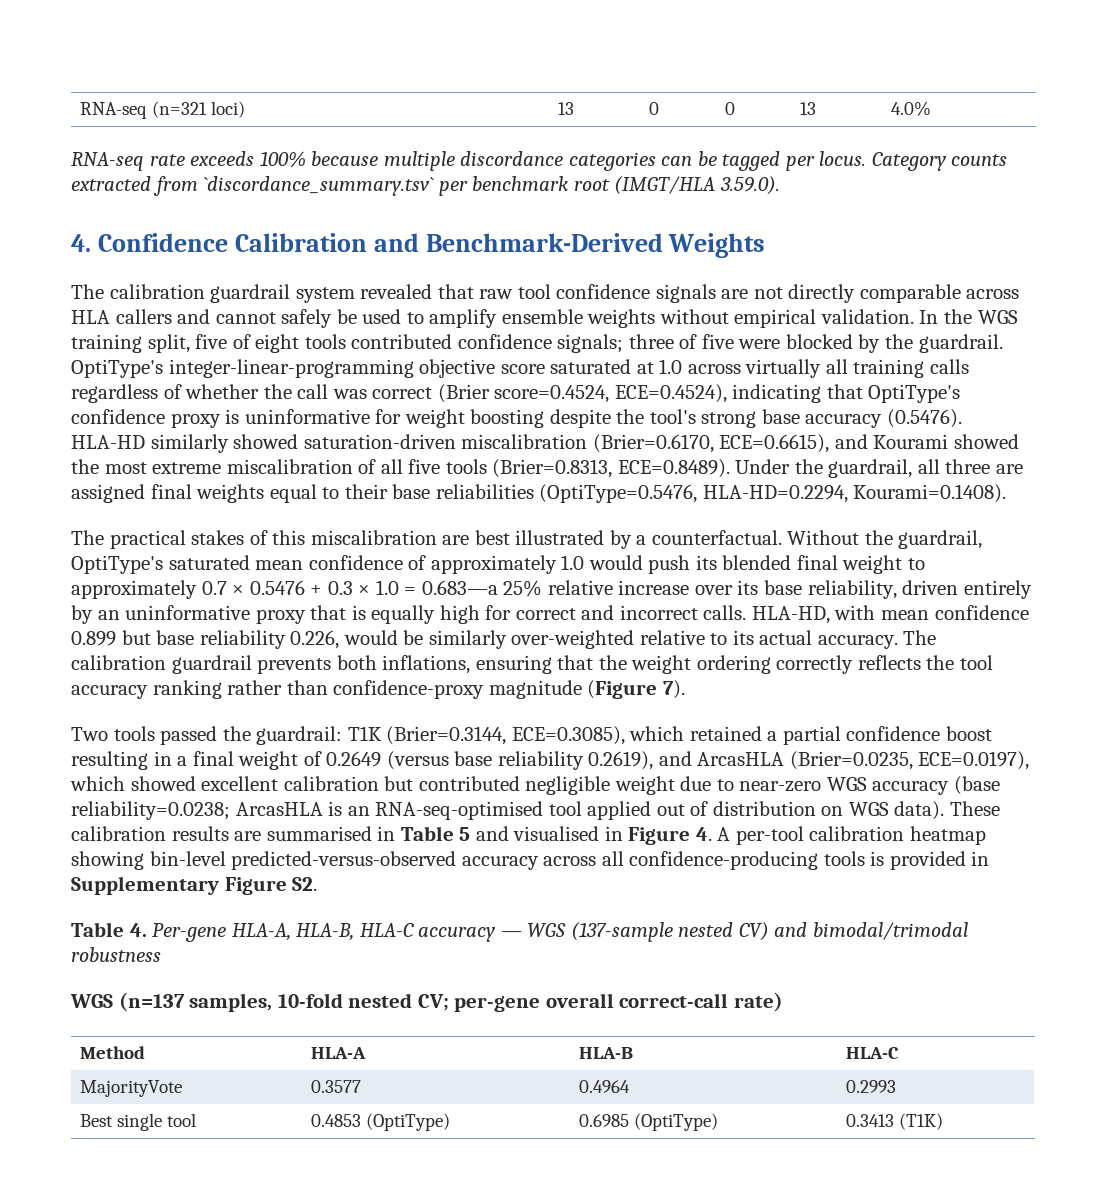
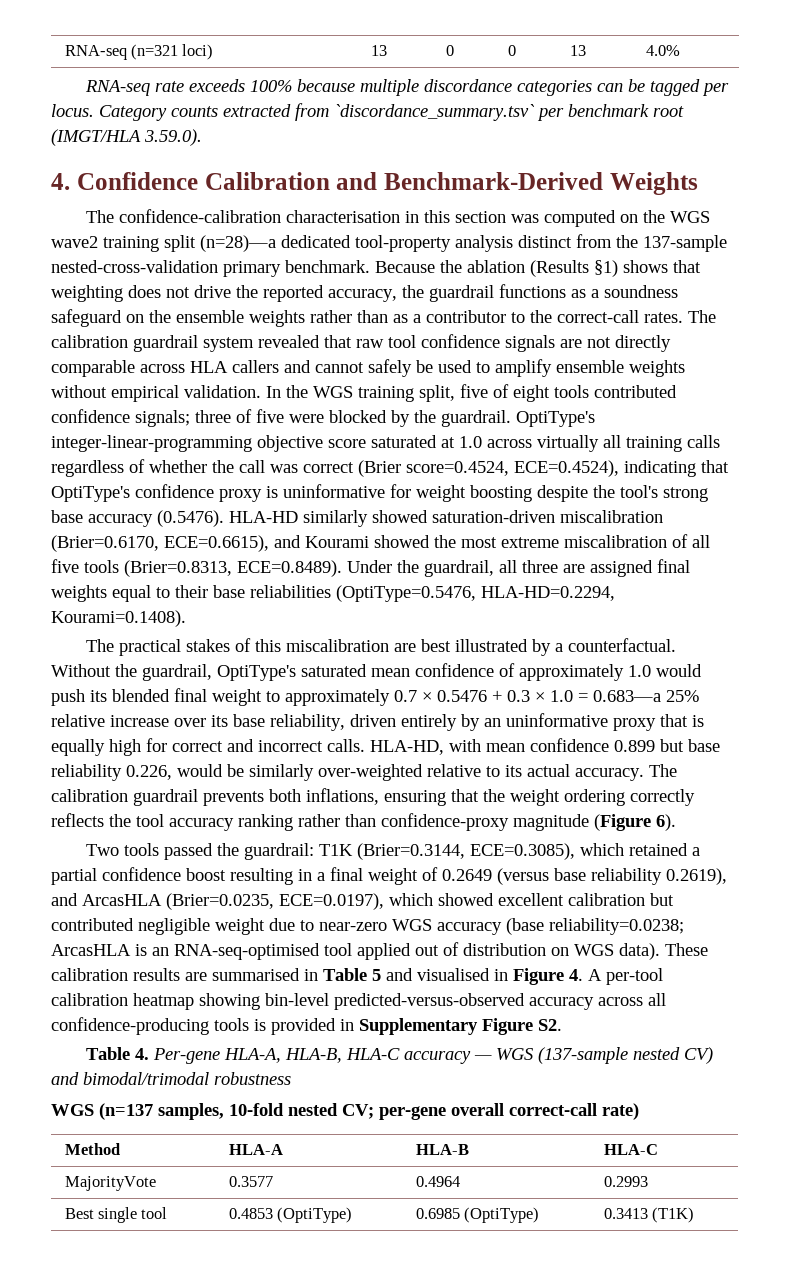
(104, 291) none -> [119,209,711,227] [51,234,727,252] [51,260,701,277] [51,284,678,302] [51,309,716,327] confidence-calibration characterisation in this section was computed on the WGS wave2 training split (n=28)—a dedicated tool-property analysis distinct from the 137-sample nested-cross-validation primary benchmark. Because the ablation (Results §1) shows that weighting does not drive the reported accuracy, the guardrail functions as a soundness safeguard on the ensemble weights rather than as a contributor to the correct-call rates. The
[662,680,685,699] 7). -> [656,814,676,831] 6).

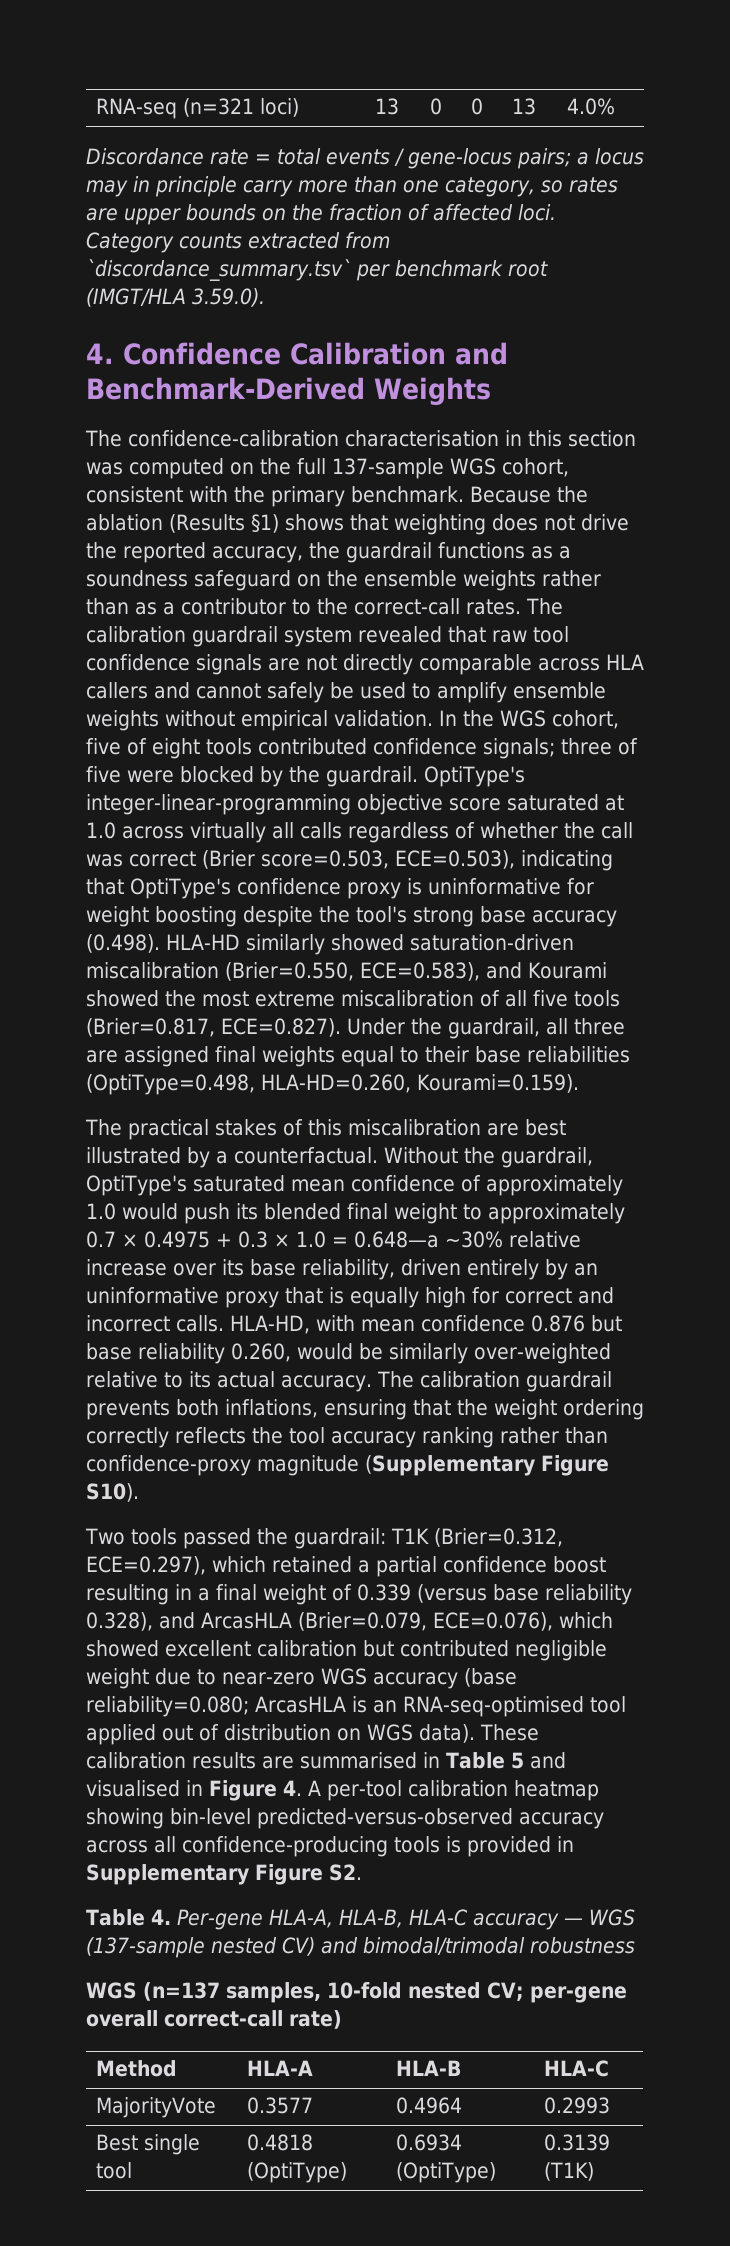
[85,79,730,96] [51,104,94,117] RNA-seq rate exceeds 100% because multiple discordance categories can be tagged per locus. -> [86,148,644,169] [86,176,618,197] [86,204,556,225] Discordance rate = total events / gene-locus pairs; a locus may in principle carry more than one category, so rates are upper bounds on the fraction of affected loci.
[670,211,711,223] [51,234,727,252] [51,260,218,273] WGS wave2 training split (n=28)—a dedicated tool-property analysis distinct from the 137-sample nested-cross-validation -> [297,458,569,479] [86,486,265,503] full 137-sample WGS cohort, consistent with the
[358,385,455,402] training split, -> [552,710,619,729] cohort,
[626,436,682,452] training -> (294, 830) none
[406,460,619,477] score=0.4524, ECE=0.4524), -> [261,850,515,869] score=0.503, ECE=0.503),
[157,510,224,527] (0.5476). -> [86,934,160,953] (0.498).
[51,535,269,552] (Brier=0.6170, ECE=0.6615), -> [225,962,480,981] (Brier=0.550, ECE=0.583),
[124,560,342,577] (Brier=0.8313, ECE=0.8489). -> [86,1018,341,1037] (Brier=0.817, ECE=0.827).
[336,585,615,602] [51,610,186,627] (OptiType=0.5476, HLA-HD=0.2294, Kourami=0.1408). -> [86,1074,579,1095] (OptiType=0.498, HLA-HD=0.260, Kourami=0.159).
[437,690,487,702] 0.5476 -> [144,1231,210,1248] 0.4975
[593,690,699,702] 0.683—a 25% -> [354,1231,503,1248] 0.648—a ~30%
[614,740,655,752] 0.899 -> [531,1315,585,1332] 0.876
[126,765,172,780] 0.226, -> [231,1343,291,1362] 0.260,
[594,814,676,831] (Figure 6). -> [364,1455,609,1476] [86,1483,139,1502] (Supplementary Figure S10).
[357,843,576,860] (Brier=0.3144, ECE=0.3085), -> [433,1528,563,1547] [86,1556,206,1575] (Brier=0.312, ECE=0.297),
[442,869,492,881] 0.2649 -> [357,1584,411,1601] 0.339
[666,868,727,885] 0.2619), -> [86,1612,153,1631] 0.328),
[166,893,384,910] (Brier=0.0235, ECE=0.0197), -> [298,1612,553,1631] (Brier=0.079, ECE=0.076),
[549,918,684,935] reliability=0.0238; -> [86,1696,249,1717] reliability=0.080;
[228,1207,353,1223] [415,1207,540,1223] [603,1208,648,1219] 0.4853 (OptiType) | 0.6985 (OptiType) | 0.3413 -> [247,2134,314,2151] [247,2162,348,2183] [396,2134,463,2151] [396,2162,497,2183] [544,2134,611,2151] 0.4818 (OptiType) | 0.6934 (OptiType) | 0.3139

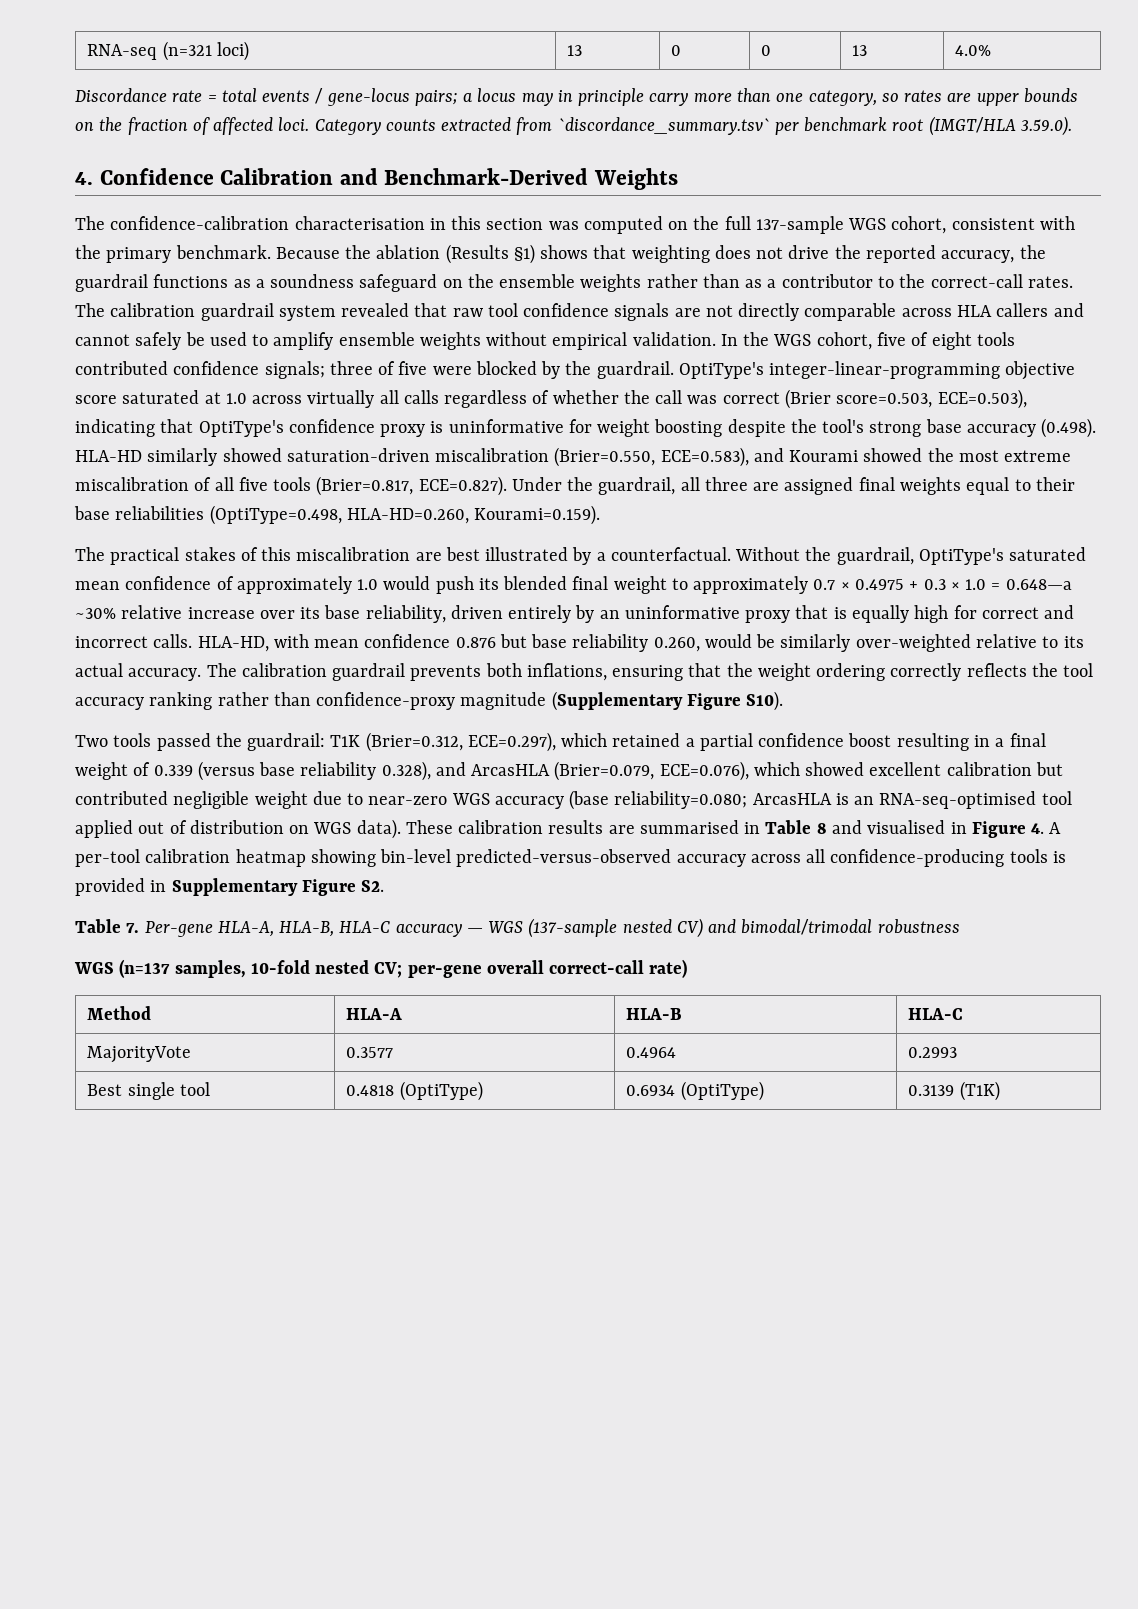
[510,1752,524,1769] 5 -> [816,823,827,834] 8
[150,1909,171,1925] 4. -> [126,923,140,933] 7.

